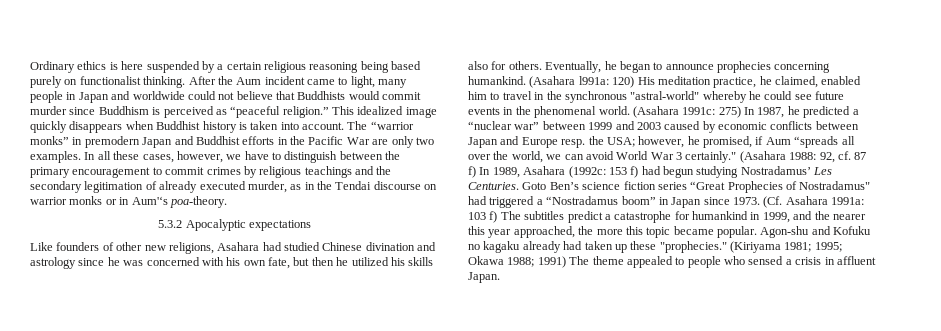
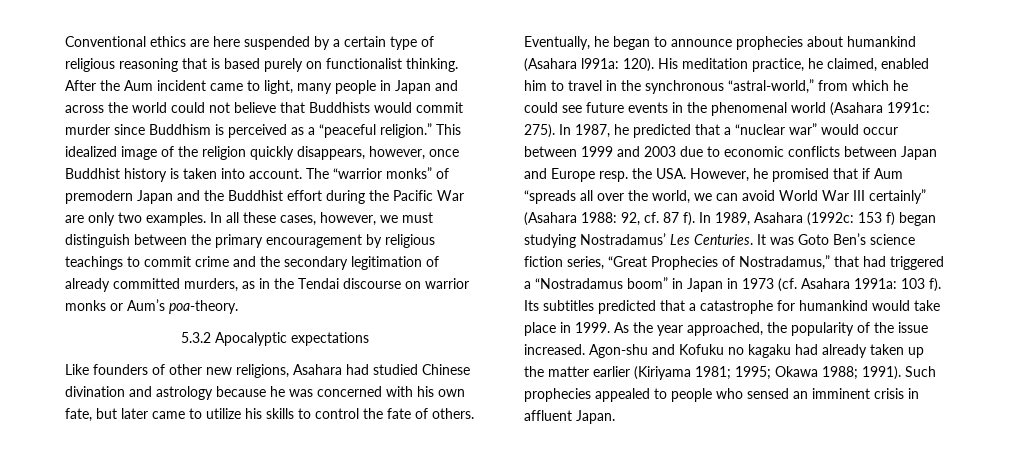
[30,61,118,73] Ordinary ethics is -> [65,36,209,47] Conventional ethics are
[264,61,389,73] religious reasoning being -> [390,36,434,50] [65,58,220,72] type of religious reasoning that is
[132,91,185,100] worldwide -> [65,102,167,113] across the world
(227, 112) none -> [308,127,315,135] a
[30,121,154,133] quickly disappears when -> [161,146,459,160] of the religion quickly disappears, however, once
[72,137,83,145] in -> [436,168,449,179] of
[195,136,288,145] Buddhist efforts in -> [204,190,365,204] the Buddhist effort during
[244,151,281,160] have to -> [402,212,433,223] must
[152,166,352,178] to commit crimes by religious teachings -> [366,234,435,248] [65,256,229,270] by religious teachings to commit crime
[199,181,287,193] executed murder, -> [113,278,238,292] committed murders,
[119,196,168,205] in Aum'‘s -> [127,299,165,311] Aum’s
[78,258,105,266] since -> [216,386,266,397] because
[311,257,434,266] [468,61,507,70] then he utilized his skills also for -> [121,408,428,419] later came to utilize his skills to control the fate of
[774,62,831,73] [468,76,526,85] concerning humankind. -> [807,36,916,47] about humankind
[612,76,635,88] 120) -> [623,58,654,72] 120).
[630,91,747,103] "astral-world" whereby -> [728,79,889,94] “astral-world,” from which
[598,106,630,115] world. -> [791,102,826,113] world
[718,106,741,118] 275) -> [524,124,555,138] 275).
(851, 112) none -> [695,124,720,135] that
(540, 126) none -> [821,124,898,135] would occur
[664,121,716,133] caused by -> [680,146,720,157] due to
[606,136,752,148] USA; however, he promised, -> [656,168,858,182] USA. However, he promised that
[676,151,737,163] 3 certainly." -> [853,189,926,204] III certainly”
[468,166,476,178] f) -> [683,212,695,226] f).
[641,166,694,178] had begun -> [899,212,936,226] began
(519, 186) none -> [757,234,794,245] It was
[657,182,687,190] series -> [567,256,604,270] series,
[799,181,871,190] Nostradamus" -> [739,255,859,270] Nostradamus,” that
[703,196,865,208] [468,211,866,223] [468,226,757,238] since 1973. (Cf. Asahara 1991a: 103 f) The subtitles predict a catastrophe for humankind in 1999, and the nearer this year approached, the more this topic became popular. -> [727,278,941,292] [524,300,940,314] [524,322,928,336] [524,344,585,355] in 1973 (cf. Asahara 1991a: 103 f). Its subtitles predicted that a catastrophe for humankind would take place in 1999. As the year approached, the popularity of the issue increased.
[522,241,727,253] already had taken up these "prophecies." -> [795,344,924,358] [524,366,630,377] had already taken up the matter earlier
[537,256,624,268] 1991) The theme -> [862,366,936,380] [524,388,591,402] 1991). Such prophecies
[785,259,792,265] a -> [793,388,870,399] an imminent

